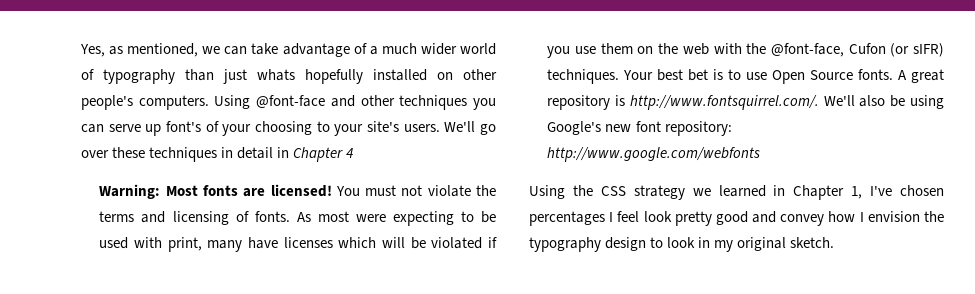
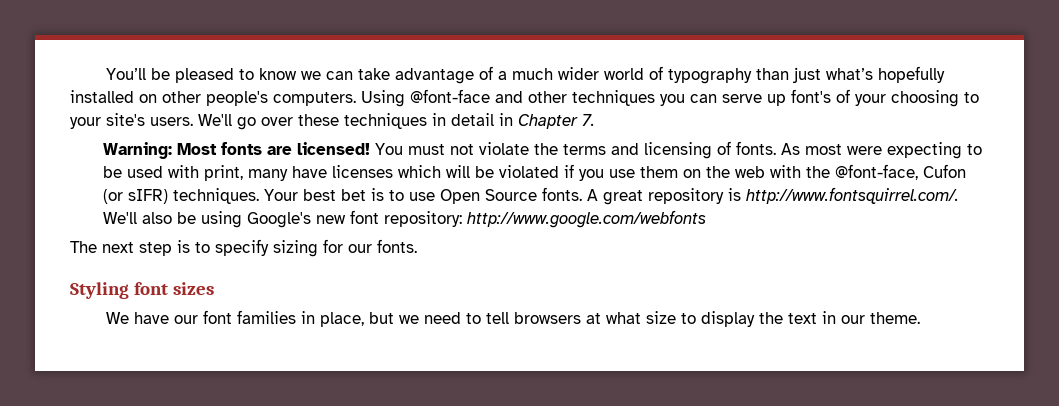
[80,43,199,57] Yes, as mentioned, -> [105,68,297,83] You’ll be pleased to know
[257,69,295,81] whats -> [825,68,873,80] what’s
[346,148,354,158] 4 -> [582,114,595,126] 7.
[529,185,944,200] [529,211,944,226] [529,237,835,252] Using the CSS strategy we learned in Chapter 1, I've chosen percentages I feel look pretty good and convey how I envision the typography design to look in my original sketch. -> [70,239,417,257] [70,282,215,299] [105,310,920,327] The next step is to specify sizing for our fonts. // Styling font sizes // We have our font families in place, but we need to tell browsers at what size to display the text in our theme.

